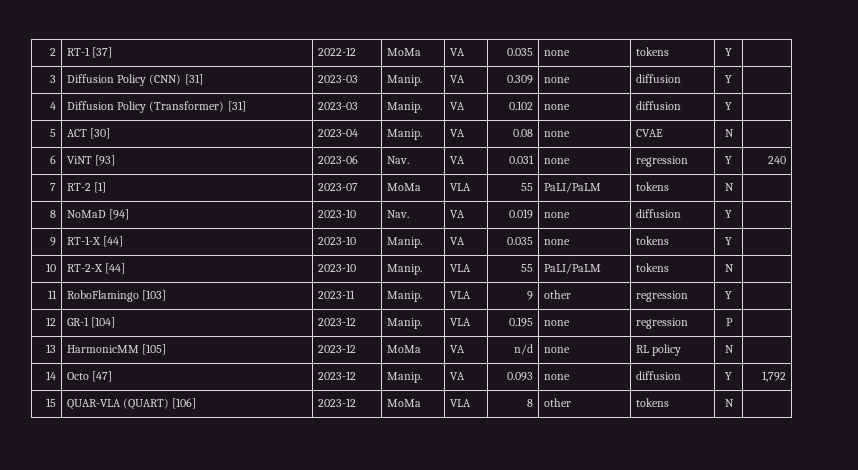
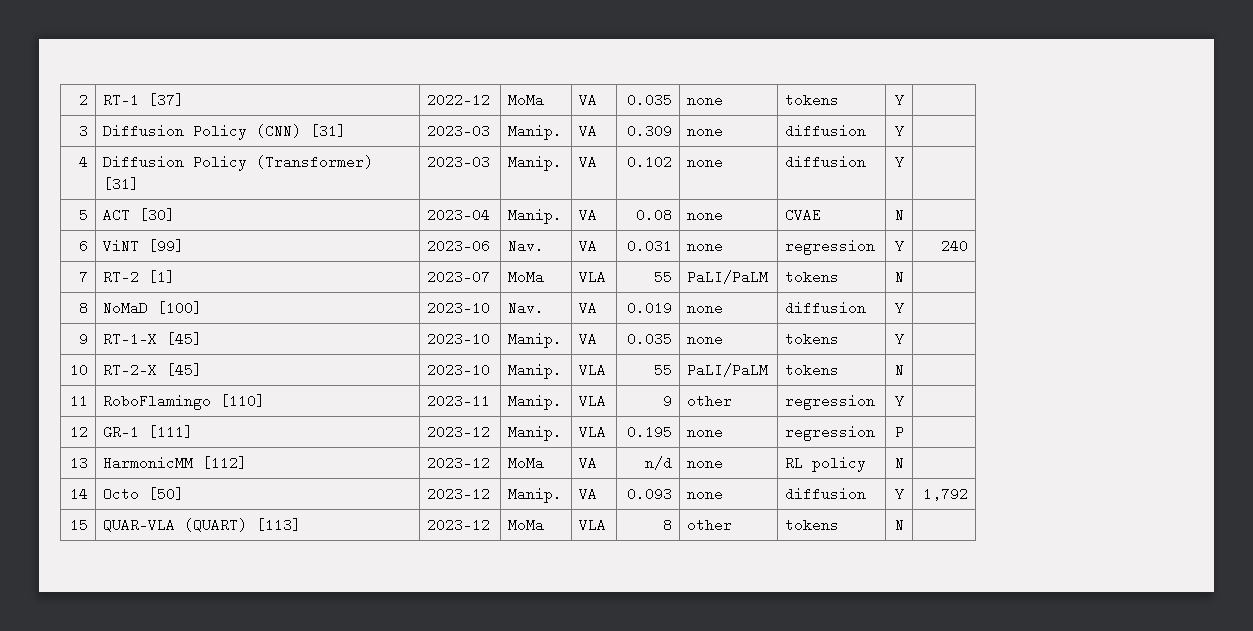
[95,155,116,166] [93] -> [148,239,185,253] [99]
[109,209,130,220] [94] -> [157,301,203,315] [100]
[103,236,124,247] [44] -> [166,332,203,346] [45]
[105,263,126,274] [44] -> [166,363,203,377] [45]
[142,290,167,301] [103] -> [220,394,266,408] [110]
[91,317,116,328] [104] -> [148,425,194,439] [111]
[142,344,167,355] [105] -> [202,456,248,470] [112]
[92,371,113,382] [47] -> [148,487,185,501] [50]
[172,398,197,409] [106] -> [256,518,302,532] [113]

